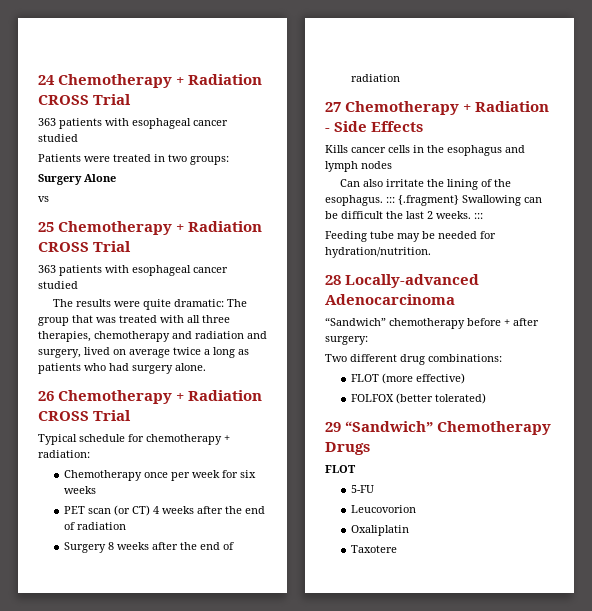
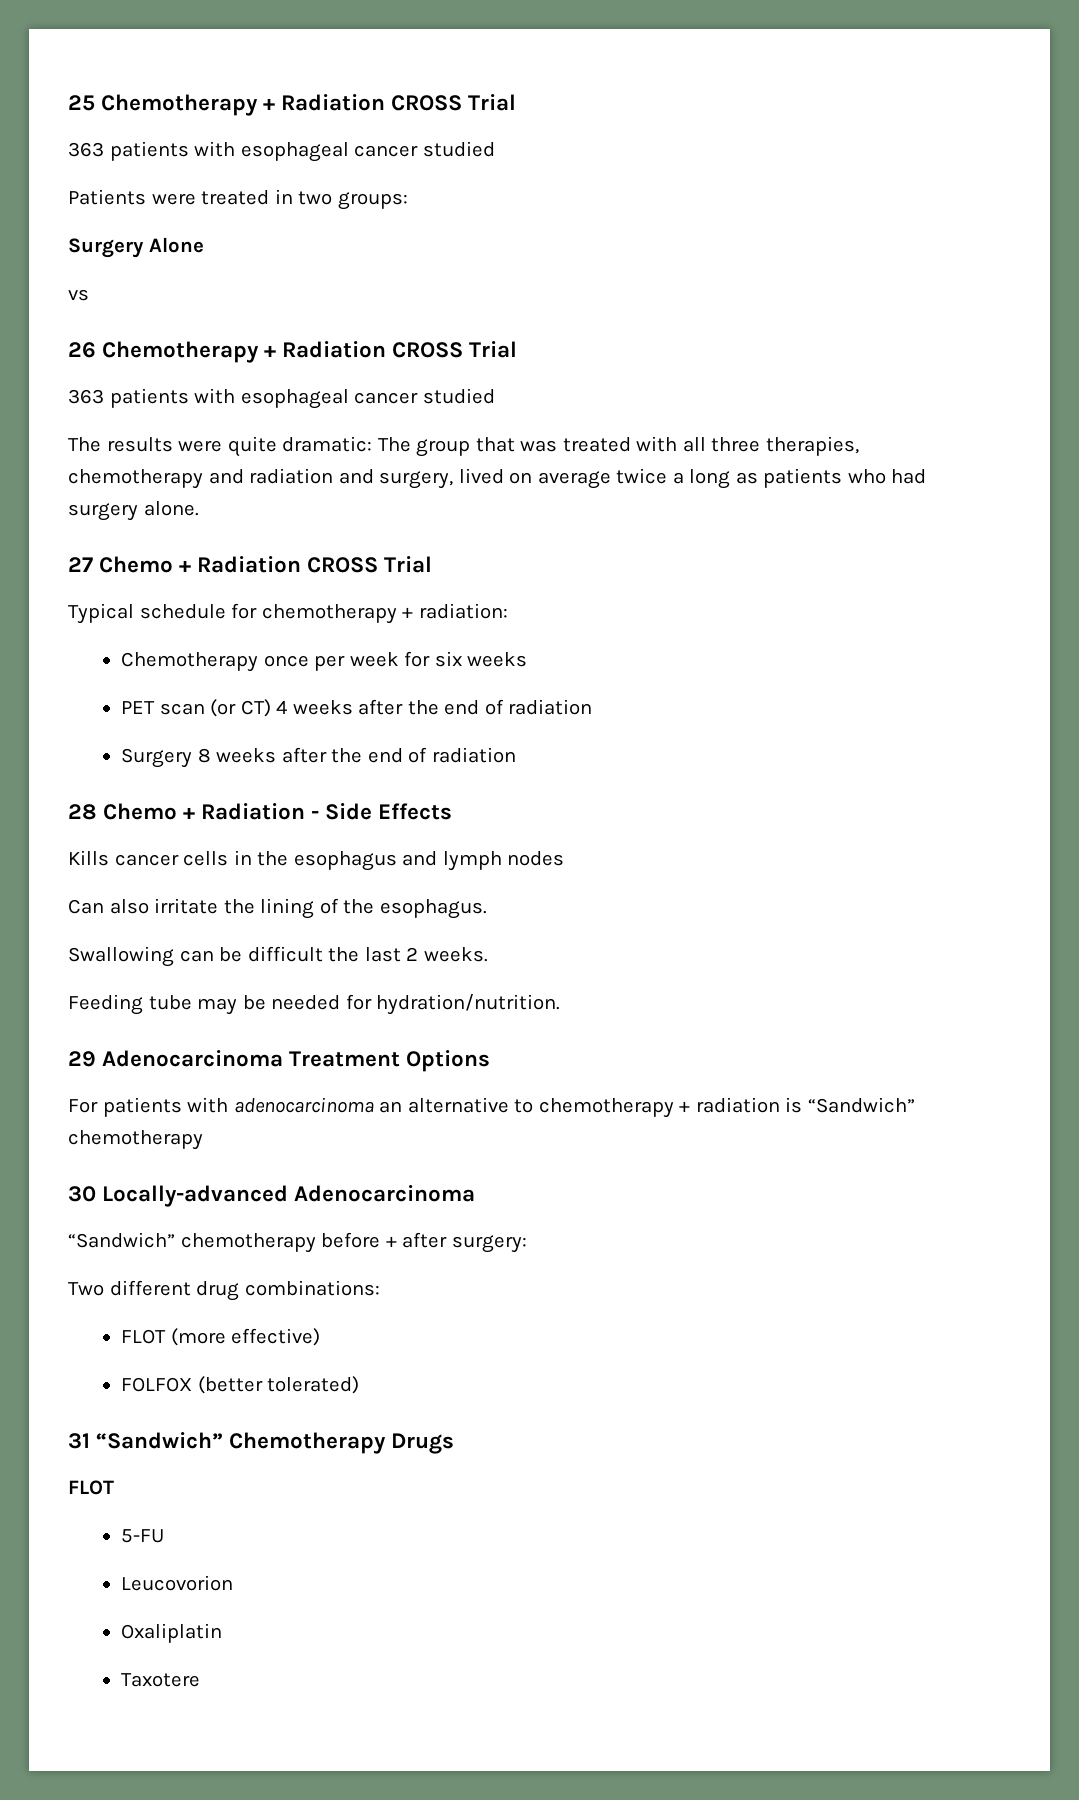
[38,75,55,85] 24 -> [68,95,95,111] 25
[38,222,54,232] 25 -> [68,342,96,358] 26
[38,390,173,404] 26 Chemotherapy -> [68,556,174,573] 27 Chemo
[325,101,460,115] 27 Chemotherapy -> [68,803,178,820] 28 Chemo
[386,195,459,206] ::: {.fragment} -> (487, 909) //
[474,213,483,219] ::: -> (488, 954) none
[325,275,341,285] 28 -> [68,1050,491,1072] [68,1097,915,1118] [68,1130,203,1150] [68,1186,96,1202] 29 Adenocarcinoma Treatment Options // For patients with adenocarcinoma an alternative to chemotherapy + radiation is “Sandwich” chemotherapy // 30
[325,422,341,432] 29 -> [68,1433,90,1449] 31

